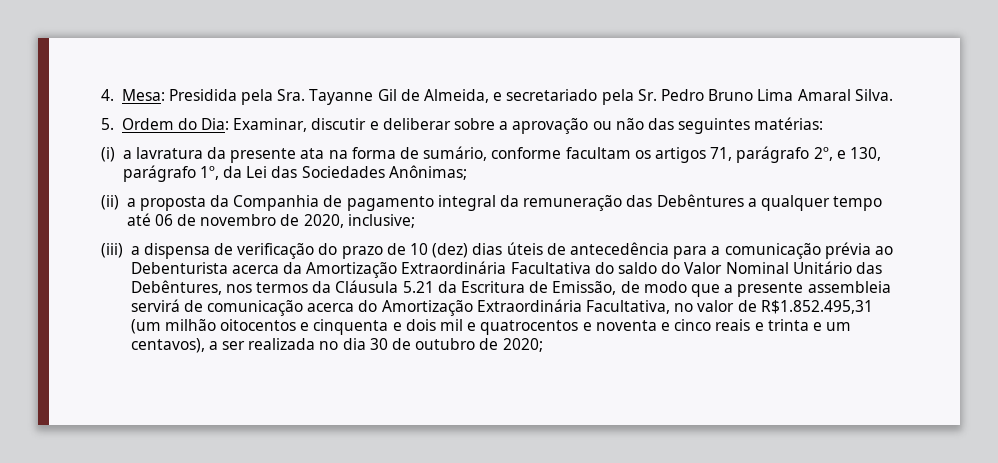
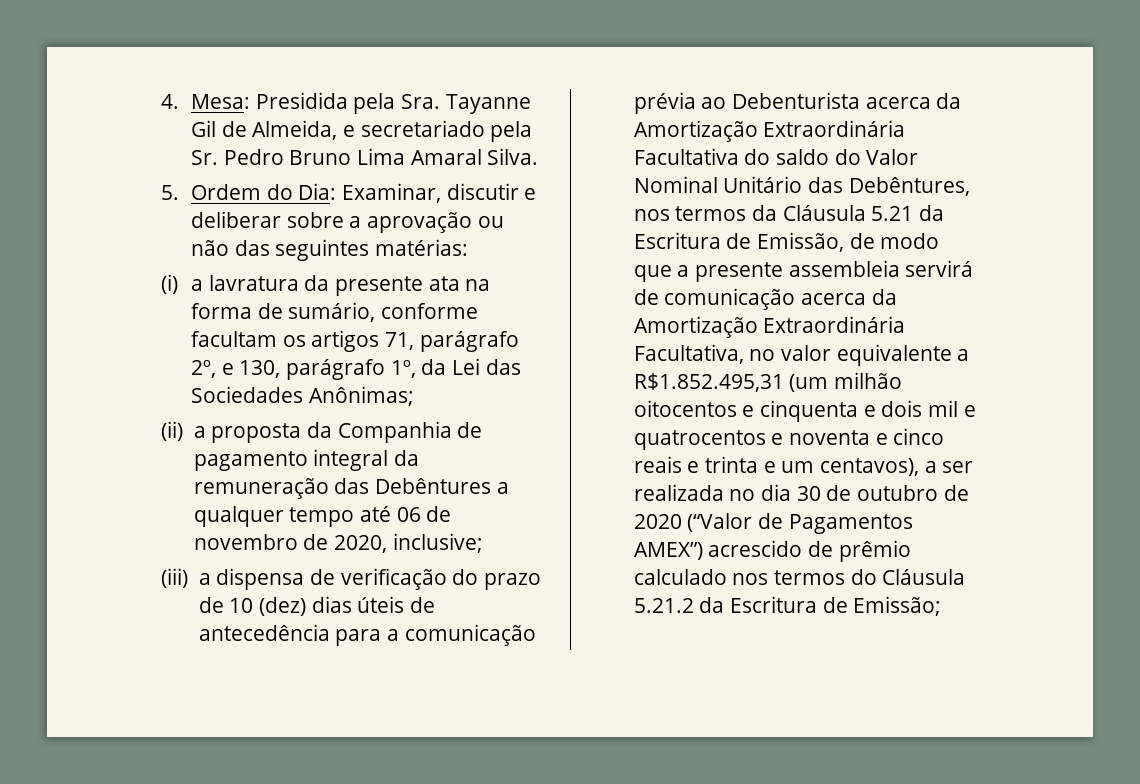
[358,300,378,312] do -> [871,289,897,305] da
[737,300,757,312] de -> [836,344,970,366] equivalente a
[502,338,543,352] 2020; -> [633,513,913,534] [633,540,911,562] [633,569,966,585] [633,596,942,616] 2020 (“Valor de Pagamentos AMEX”) acrescido de prêmio calculado nos termos do Cláusula 5.21.2 da Escritura de Emissão;

